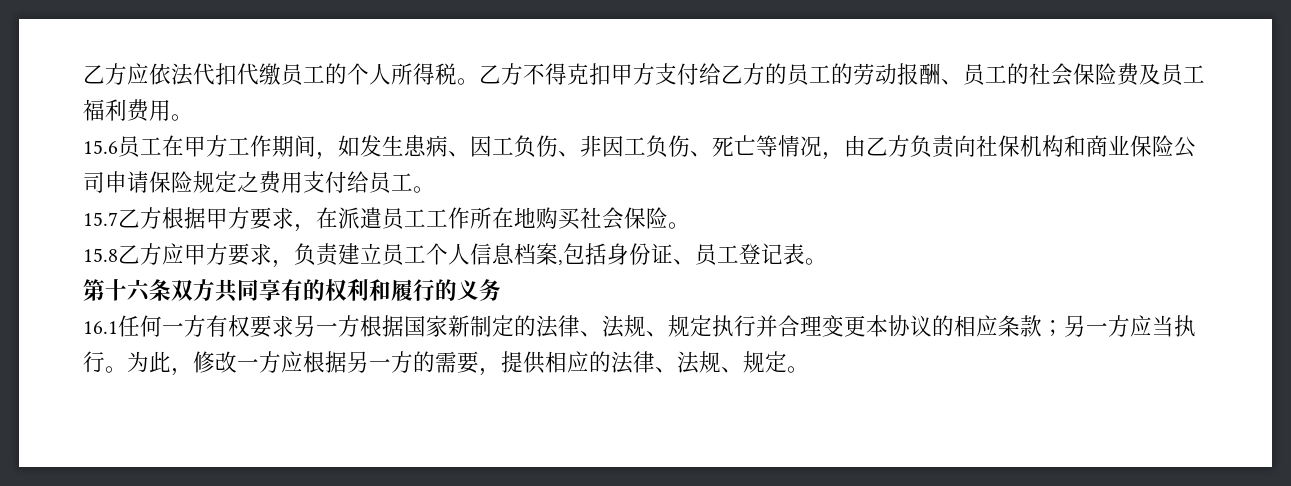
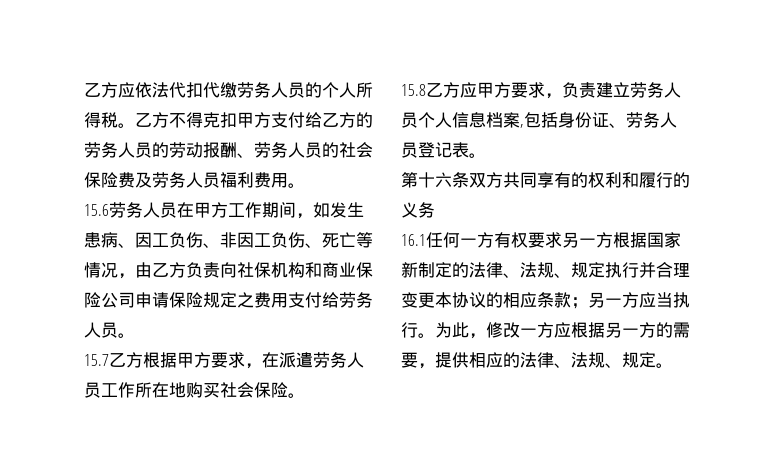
[281,64,325,86] 员工 -> [237,82,305,98] 劳务人员
[787,64,831,86] 员工 -> [84,142,152,158] 劳务人员
[963,64,1007,86] 员工 -> [254,142,322,158] 劳务人员
[1161,64,1205,86] 员工 -> [152,172,220,188] 劳务人员
[118,136,162,158] 员工 -> [109,202,177,218] 劳务人员
[369,172,413,194] 员工 -> [339,292,373,308] [84,322,118,338] 劳务人员
[382,208,426,230] 员工 -> [313,352,364,368] [84,382,101,398] 劳务人员
[382,244,426,266] 员工 -> [630,82,681,98] [401,112,418,128] 劳务人员
[695,244,739,266] 员工 -> [626,112,677,128] [401,142,418,158] 劳务人员

